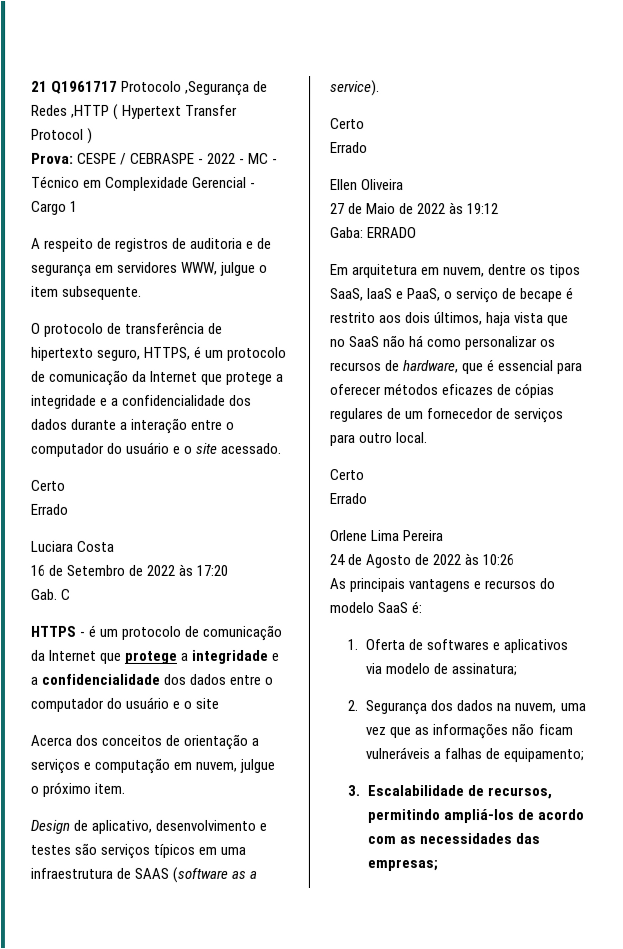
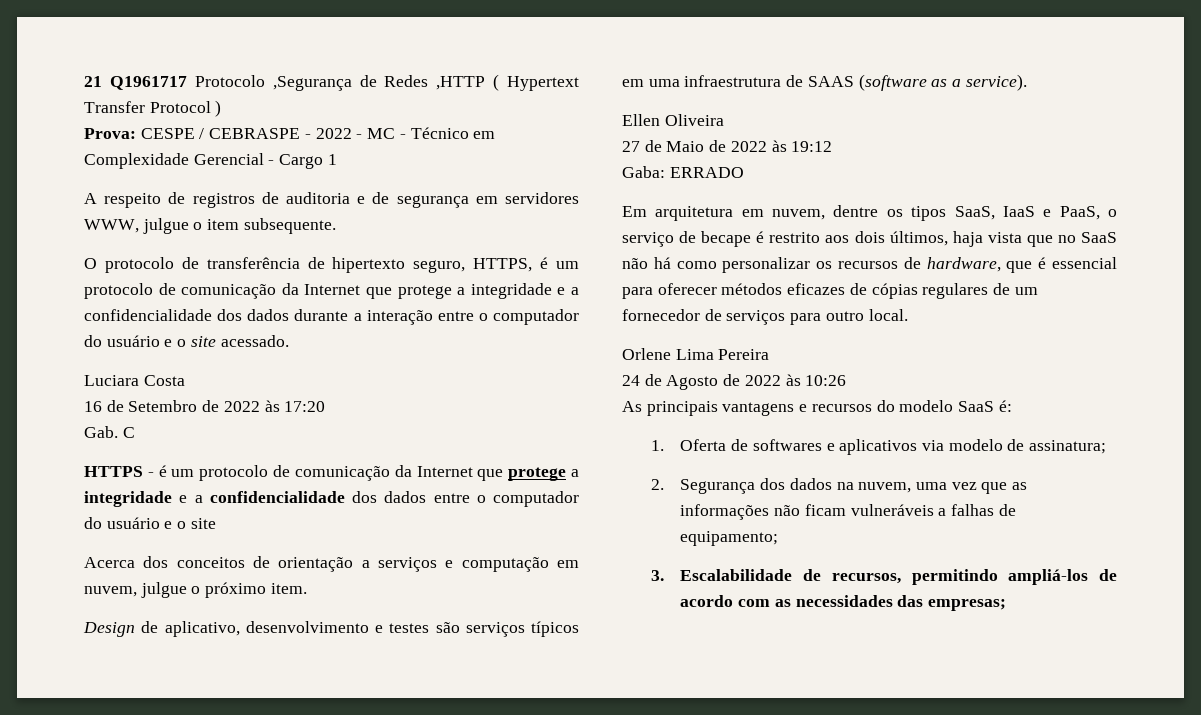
[30,479,65,491] [30,503,68,515] // Certo // Errado -> (289, 341) none
[330,118,365,130] [330,142,368,154] // Certo // Errado -> (1027, 82) none
[329,469,365,481] [329,493,367,505] // Certo // Errado -> (908, 315) none

